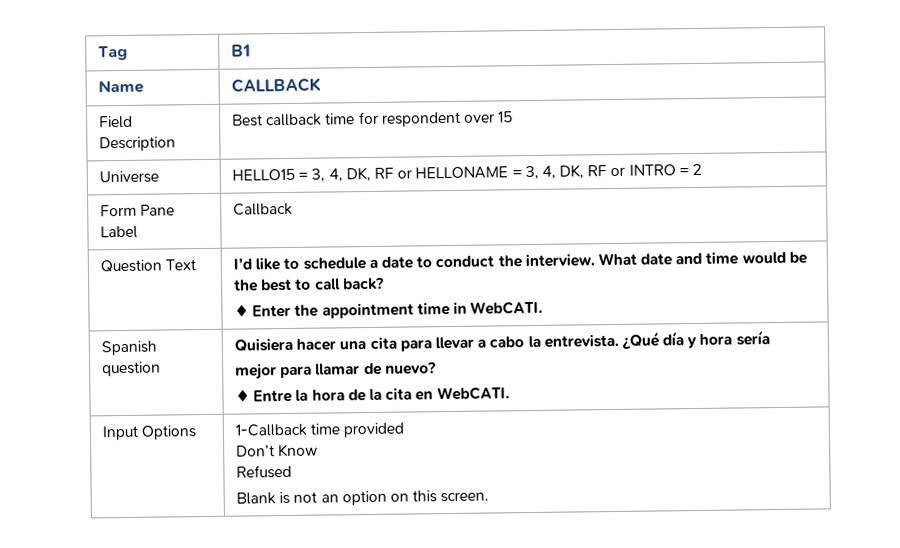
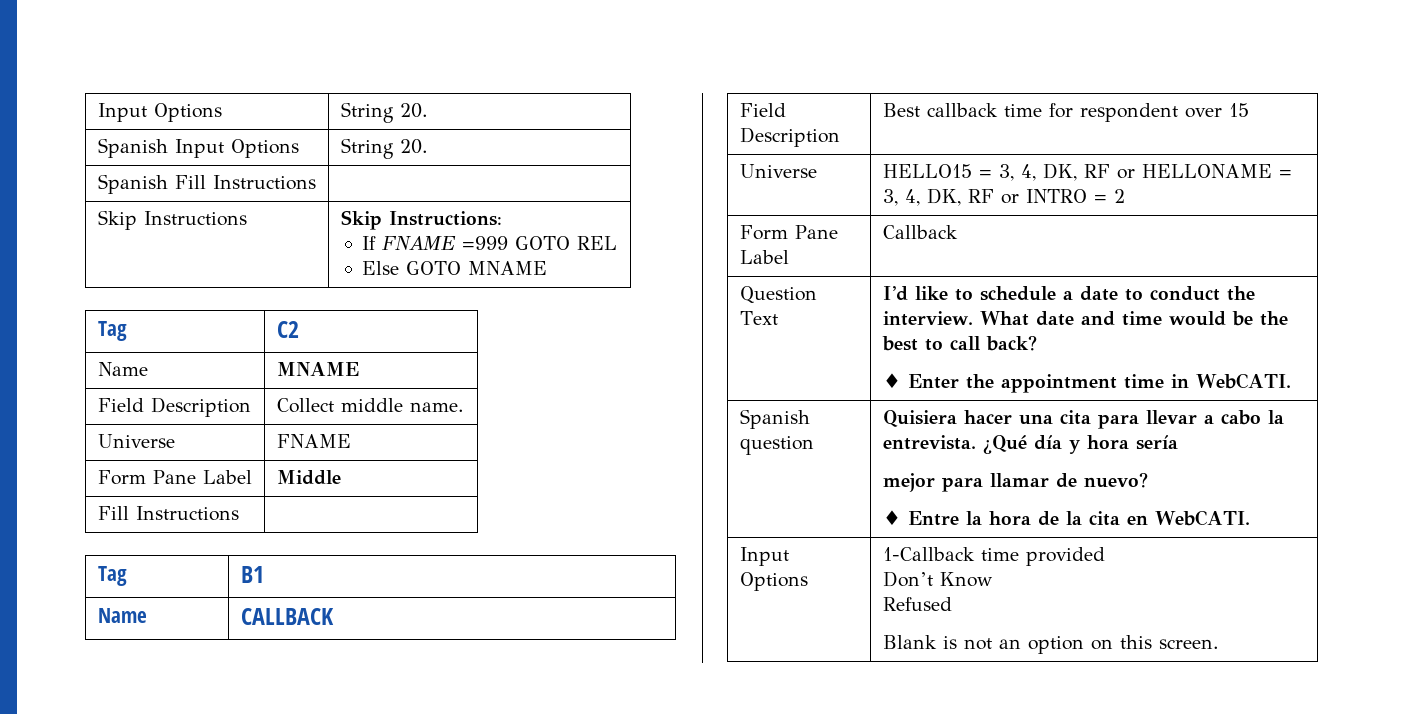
(98, 53) none -> [97,103,222,122] [340,102,428,123] [97,138,299,158] [340,138,428,159] [97,174,316,194] [97,210,247,230] [340,210,502,230] [362,236,618,250] [362,261,548,275] [97,321,127,341] [276,321,299,338] [97,362,148,376] [276,362,359,376] [97,397,251,417] [276,398,464,413] [97,434,175,448] [276,434,351,448] [97,470,252,485] [276,470,341,485] [97,506,239,521] Input Options | String 20. // Spanish Input Options | String 20. // Spanish Fill Instructions | // Skip Instructions | Skip Instructions: // If FNAME =999 GOTO REL // Else GOTO MNAME // Tag | C2 // Name | MNAME // Field Description | Collect middle name. // Universe | FNAME // Form Pane Label | Middle // Fill Instructions | //

